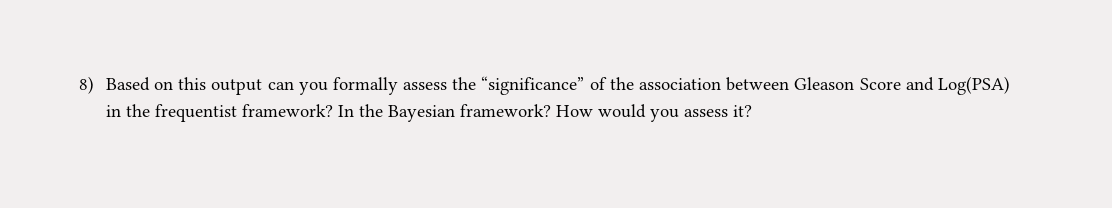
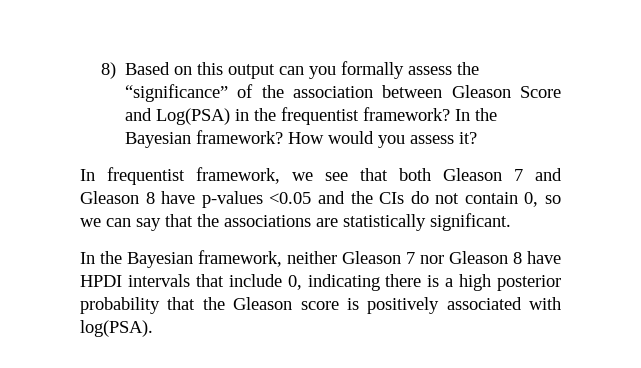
(752, 111) none -> [80,167,562,185] [80,191,561,208] [80,213,511,231] [80,250,561,268] [80,274,561,291] [80,297,561,314] [80,320,153,337] // In frequentist framework, we see that both Gleason 7 and Gleason 8 have p-values <0.05 and the CIs do not contain 0, so we can say that the associations are statistically significant. // In the Bayesian framework, neither Gleason 7 nor Gleason 8 have HPDI intervals that include 0, indicating there is a high posterior probability that the Gleason score is positively associated with log(PSA).

